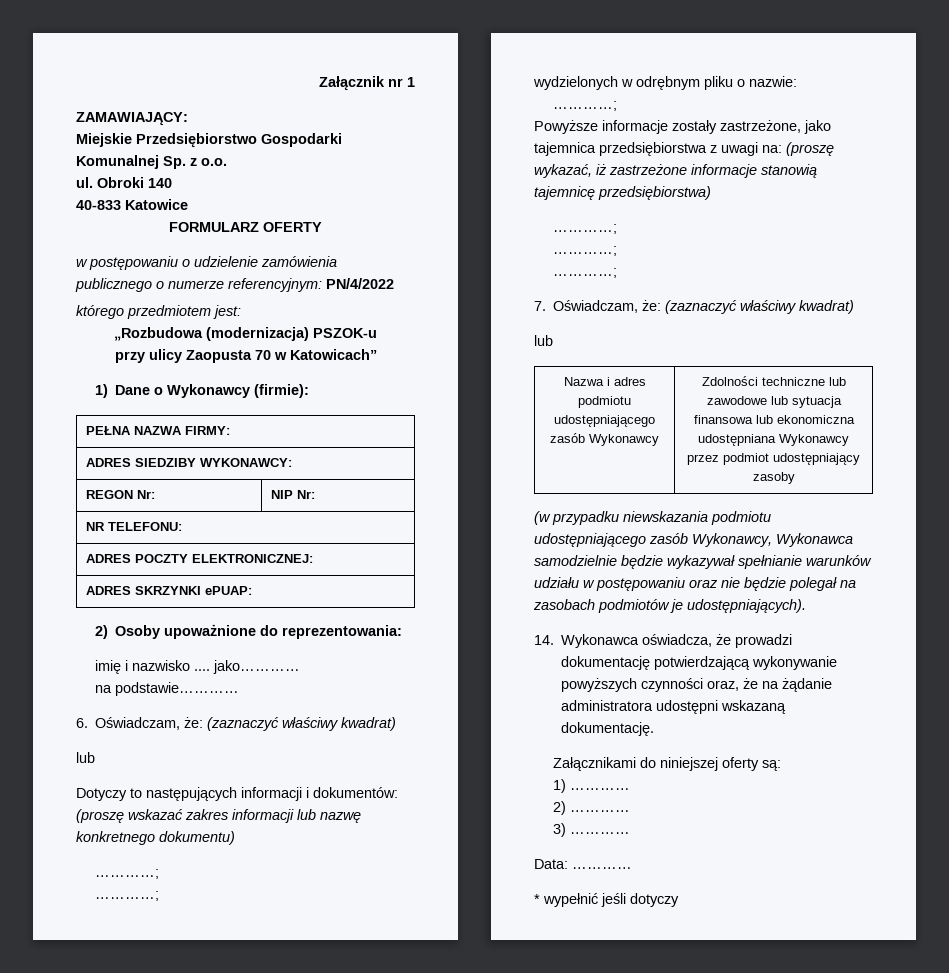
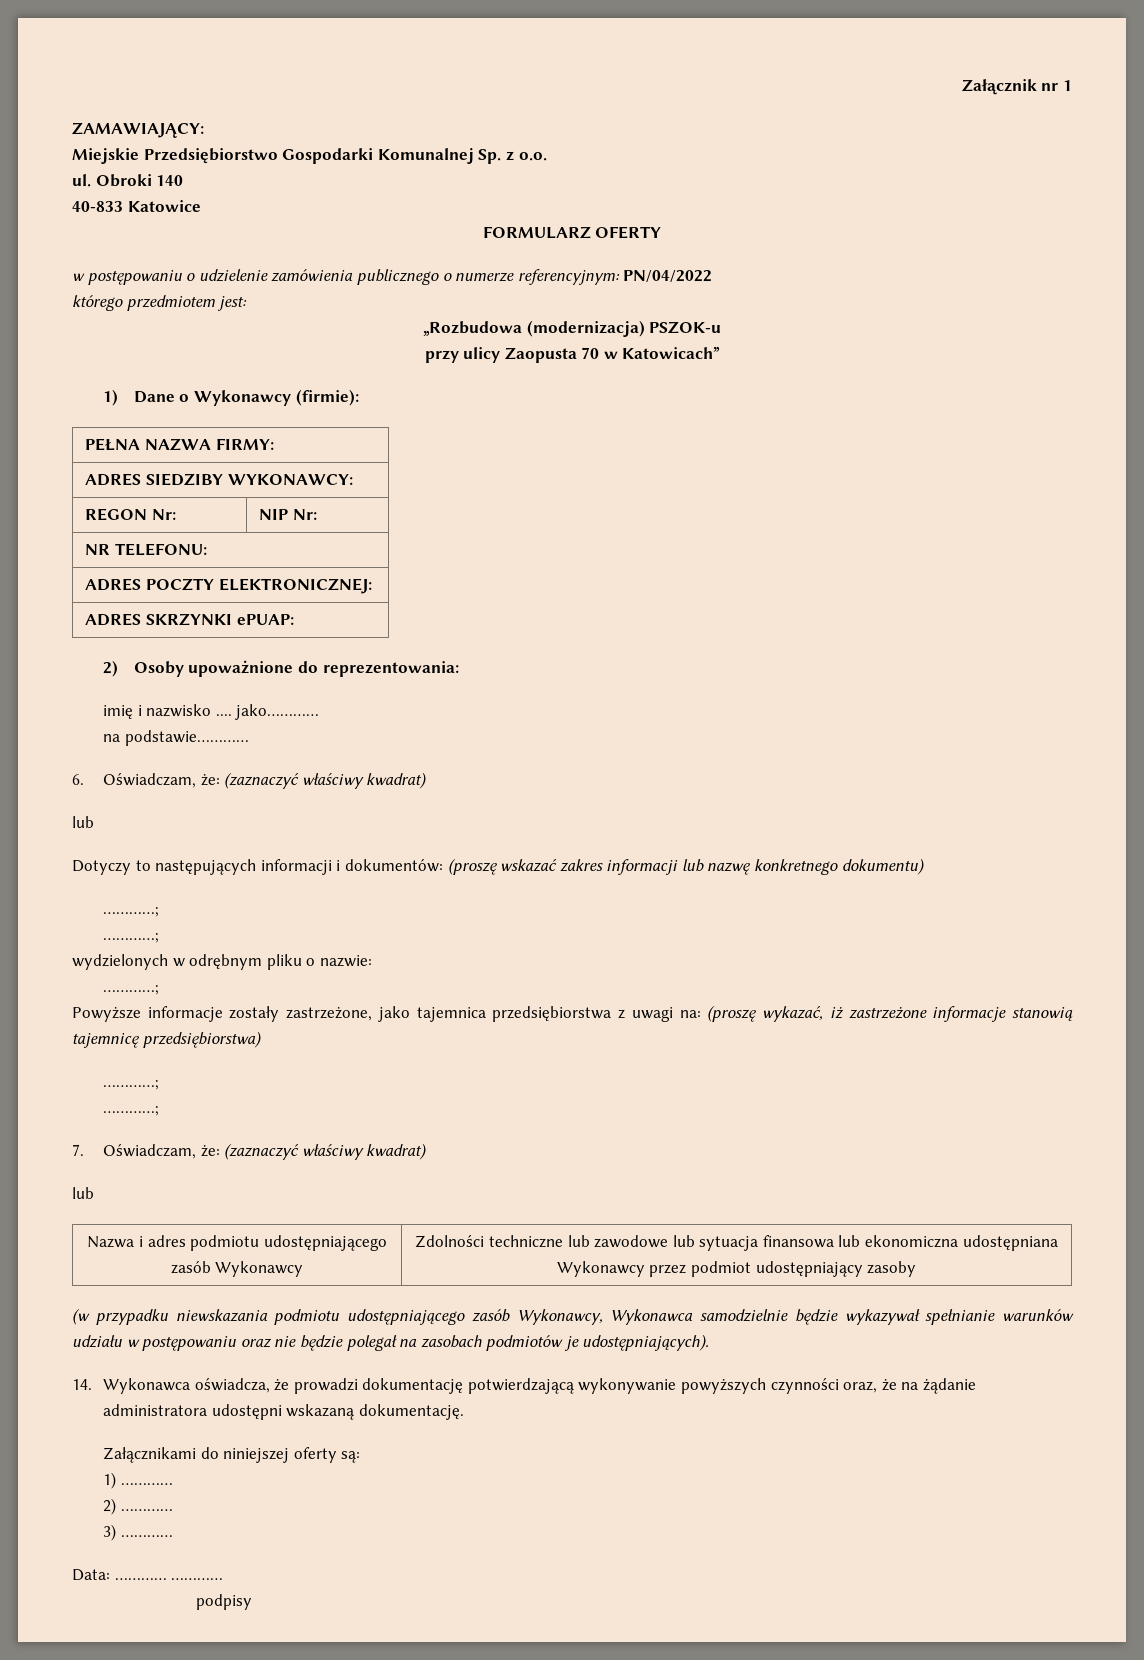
[326,278,394,289] PN/4/2022 -> [623,270,713,282] PN/04/2022
[552,268,617,278] // …………; -> (159, 1111) none
[534,893,679,907] // * wypełnić jeśli dotyczy -> [171,1578,224,1580] [195,1594,252,1610] ………… // podpisy

